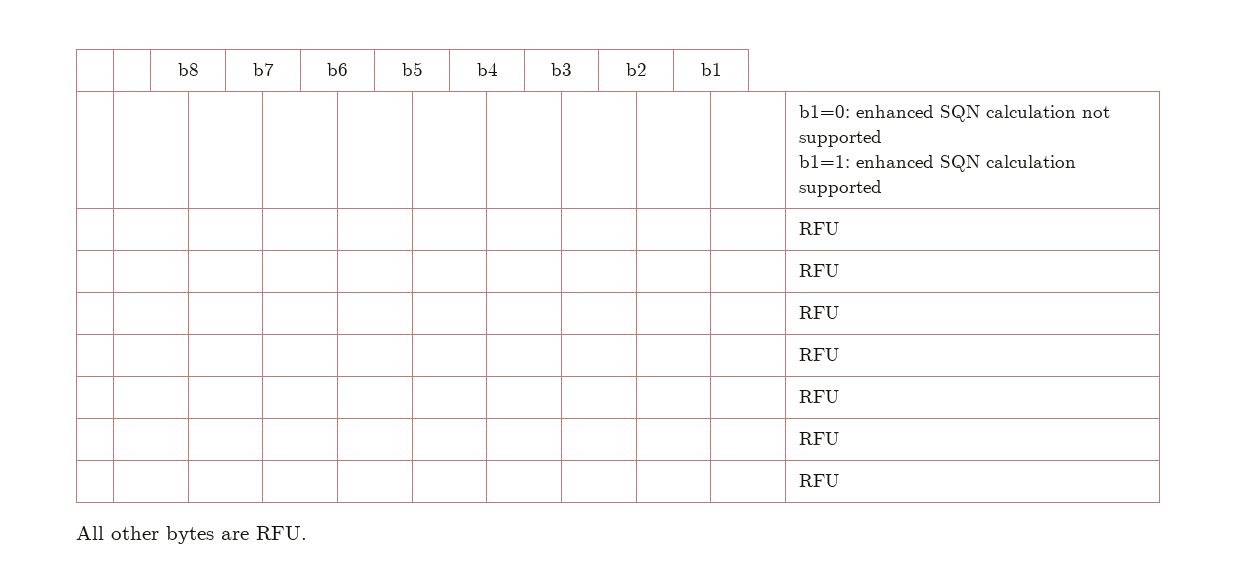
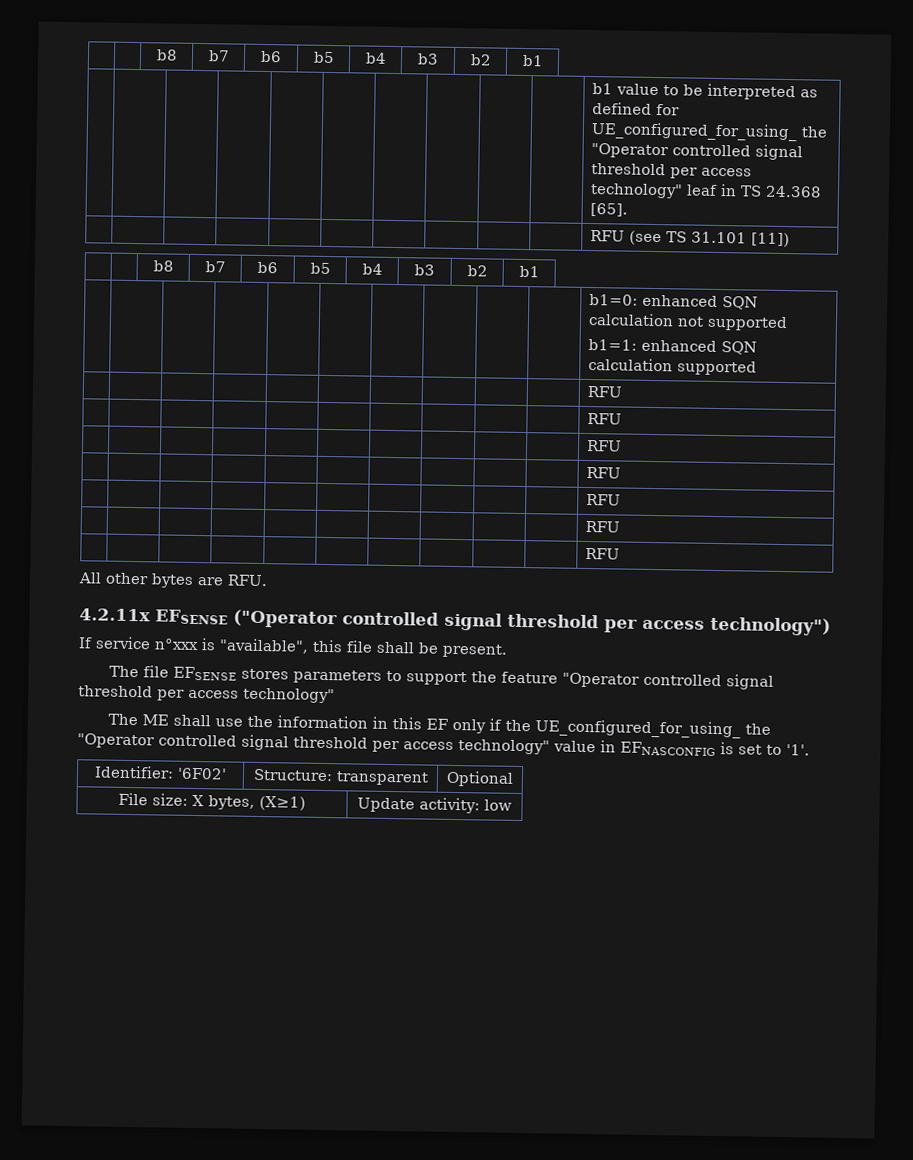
[177,63,199,76] [252,63,274,76] [327,63,348,76] [401,62,423,76] [476,63,498,76] [551,63,572,76] [625,63,647,76] [700,63,722,76] | | b8 | b7 | b6 | b5 | b4 | b3 | b2 | b1 -> [155,49,178,61] [207,50,230,62] [260,50,282,63] [312,51,335,64] [364,52,387,64] [417,53,439,65] [469,54,492,66] [521,54,544,67] [592,83,819,101] [592,102,681,116] [591,122,829,142] [591,143,804,161] [591,163,753,179] [590,183,823,199] [590,203,629,217] [590,230,791,248] [152,260,174,272] [204,261,226,273] [257,261,278,274] [309,262,331,275] [361,263,383,275] [414,264,435,276] [466,265,488,277] [518,265,540,278] | | b8 | b7 | b6 | b5 | b4 | b3 | b2 | b1 // | | | | | | | | | | b1 value to be interpreted as defined for UE_configured_for_using_ the "Operator controlled signal threshold per access technology" leaf in TS 24.368 [65]. // | | | | | | | | | | RFU (see TS 31.101 [11]) // | | b8 | b7 | b6 | b5 | b4 | b3 | b2 | b1
(307, 533) none -> [79,608,831,636] [78,636,508,658] [109,665,775,690] [78,685,335,704] [108,713,772,739] [77,733,810,756] [94,765,227,780] [252,768,429,786] [446,770,514,787] [118,792,306,811] [356,797,512,814] // 4.2.11x EFSENSE ("Operator controlled signal threshold per access technology") // If service n°xxx is "available", this file shall be present. // The file EFSENSE stores parameters to support the feature "Operator controlled signal threshold per access technology" // The ME shall use the information in this EF only if the UE_configured_for_using_ the "Operator controlled signal threshold per access technology" value in EFNASCONFIG is set to '1'. // Identifier: '6F02' | Structure: transparent | Optional // File size: X bytes, (X≥1) | Update activity: low

